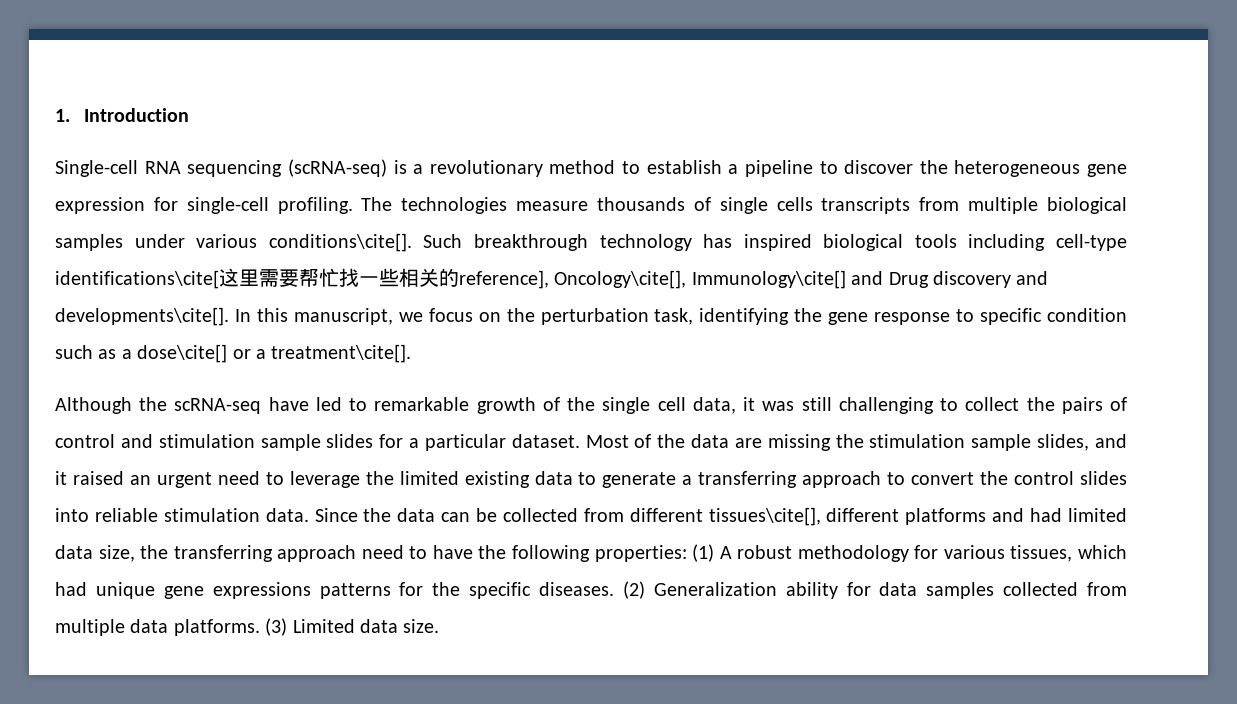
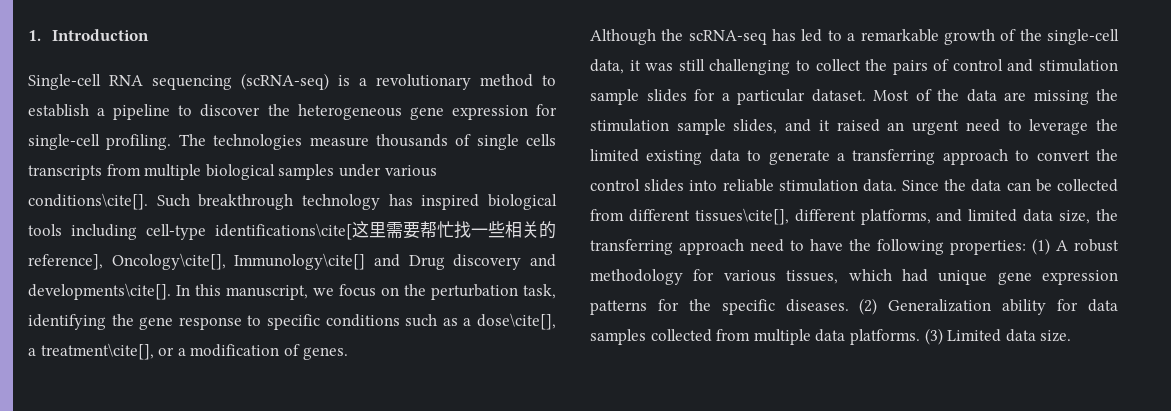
[1047,308,1127,322] condition -> [325,314,400,327] conditions
[137,344,412,363] dose\cite[] or a treatment\cite[]. -> [477,313,557,330] [28,343,348,360] dose\cite[], a treatment\cite[], or a modification of genes.
[268,397,309,411] have -> [772,29,797,41] has
(368, 404) none -> [847,33,856,41] a
[602,397,686,414] single cell -> [1047,29,1119,45] single-cell
[905,508,1063,525] platforms and had -> [860,209,963,225] platforms, and
[212,582,311,599] expressions -> [1042,270,1118,285] expression

